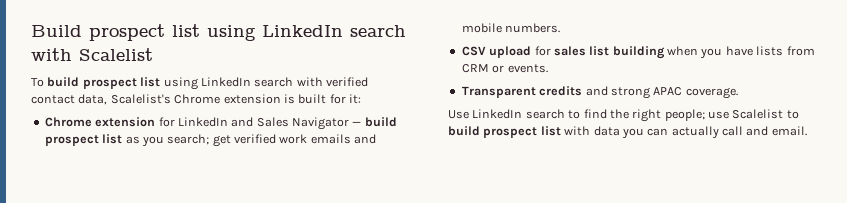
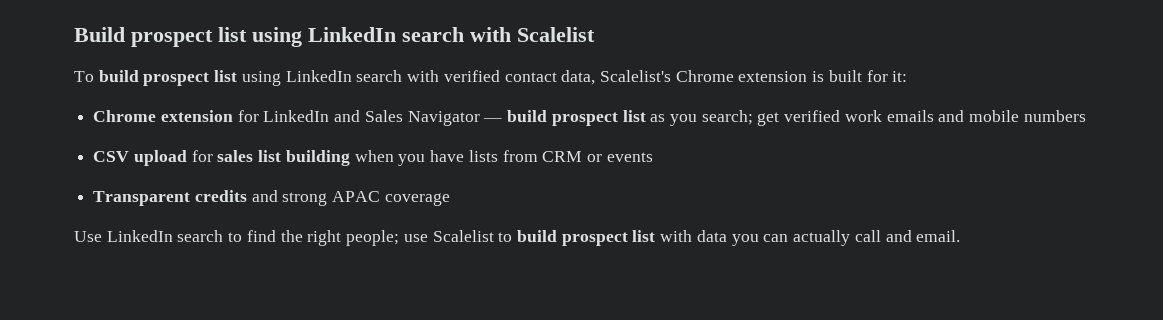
[505,23,561,33] numbers. -> [1023,110,1086,122] numbers
[507,64,548,73] events. -> [606,152,653,162] events
[685,87,738,99] coverage. -> [384,193,450,206] coverage

